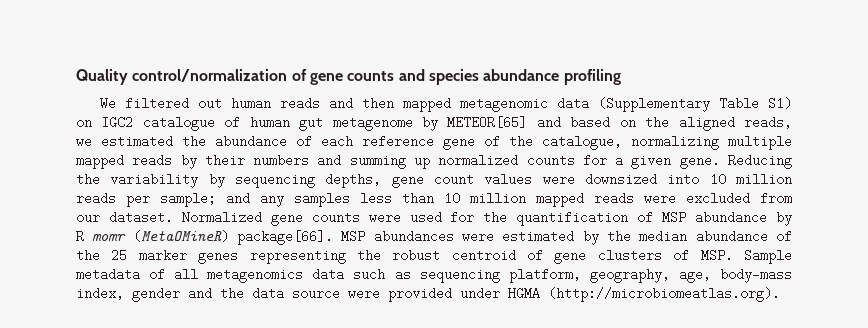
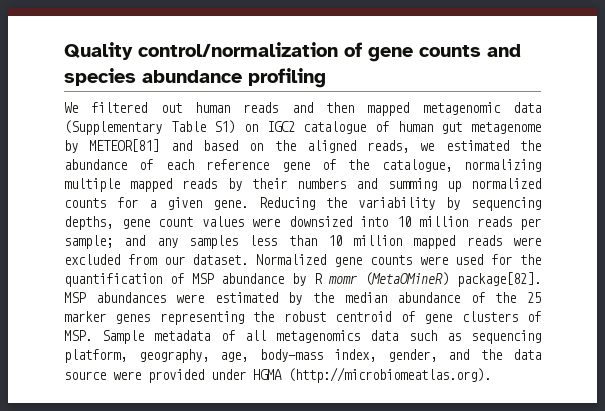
[447,116,528,129] METEOR[65] -> [89,139,160,152] METEOR[81]
[237,230,333,245] package[66]. -> [457,272,541,287] package[82].
[132,287,180,302] gender -> [387,349,437,362] gender,

